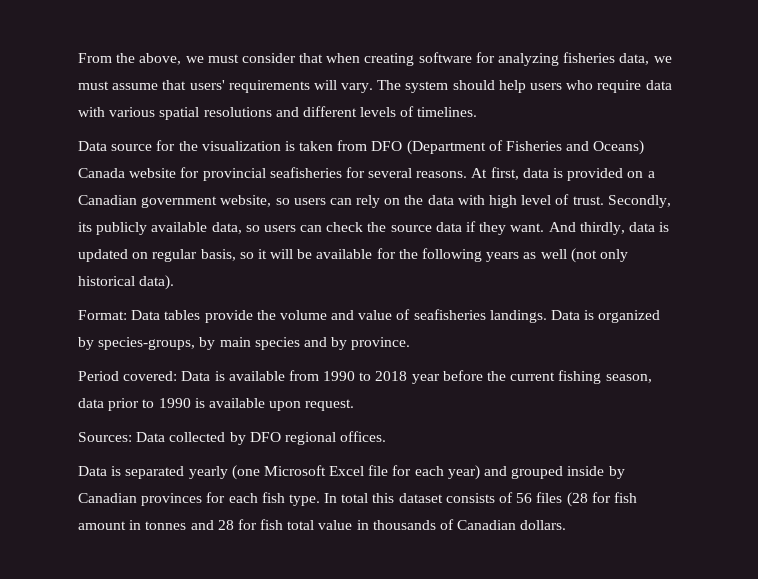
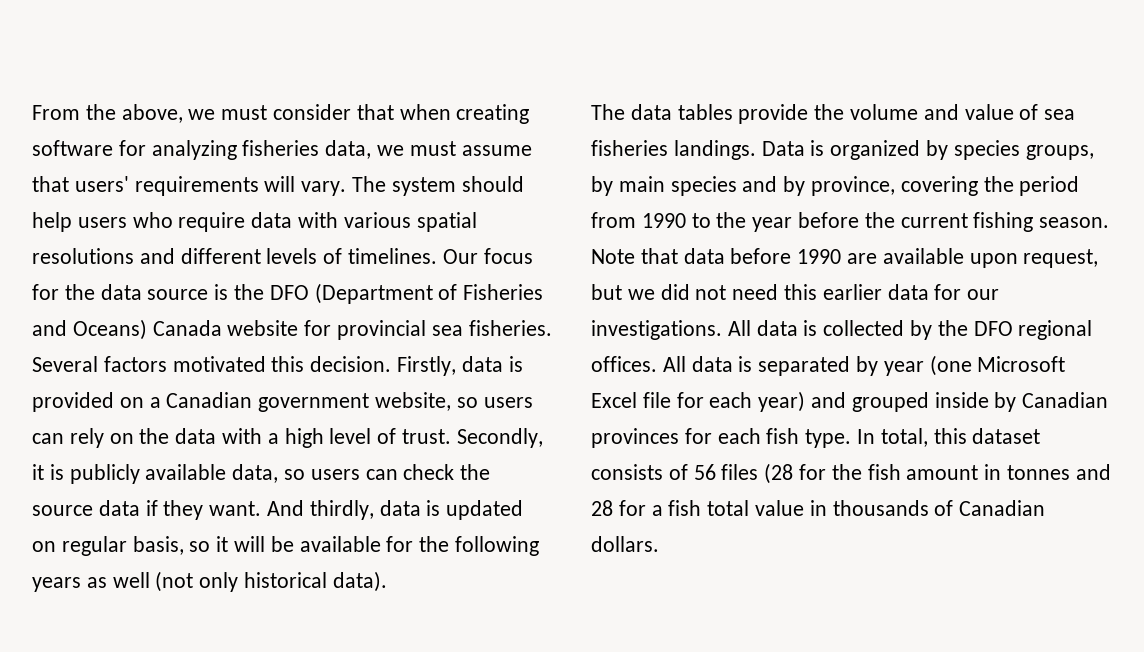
[78,140,368,151] // Data source for the visualization is taken from -> [442,248,533,264] [32,284,265,300] Our focus for the data source is the
[269,167,519,180] seafisheries for several reasons. At first, -> [431,320,552,336] [32,356,457,376] sea fisheries. Several factors motivated this decision. Firstly,
(485, 200) none -> [267,433,279,444] a
[78,222,92,232] its -> [32,464,64,480] it is
[78,310,161,320] Format: Data -> [591,104,672,120] The data
[413,309,486,320] seafisheries -> [1044,109,1076,120] [591,140,668,156] sea fisheries
[98,337,196,350] species-groups, -> [953,140,1094,160] species groups,
[351,337,411,350] [78,371,285,381] province. // Period covered: Data is available -> [811,176,1080,196] province, covering the period
[375,371,408,381] 2018 -> [716,212,747,228] the
[605,374,652,383] [78,398,355,411] [78,432,166,442] season, data prior to 1990 is available upon request. // Sources: Data -> [1039,217,1110,228] [591,248,1099,268] [591,284,1000,300] [591,320,818,340] season. Note that data before 1990 are available upon request, but we did not need this earlier data for our investigations. All data is
(246, 438) none -> [937,320,968,336] the
[78,466,228,479] // Data is separated yearly -> [662,356,924,376] All data is separated by year
[341,493,369,503] total -> [880,428,928,447] total,
(611, 497) none -> [831,464,862,480] the
(257, 524) none -> [651,505,663,516] a

